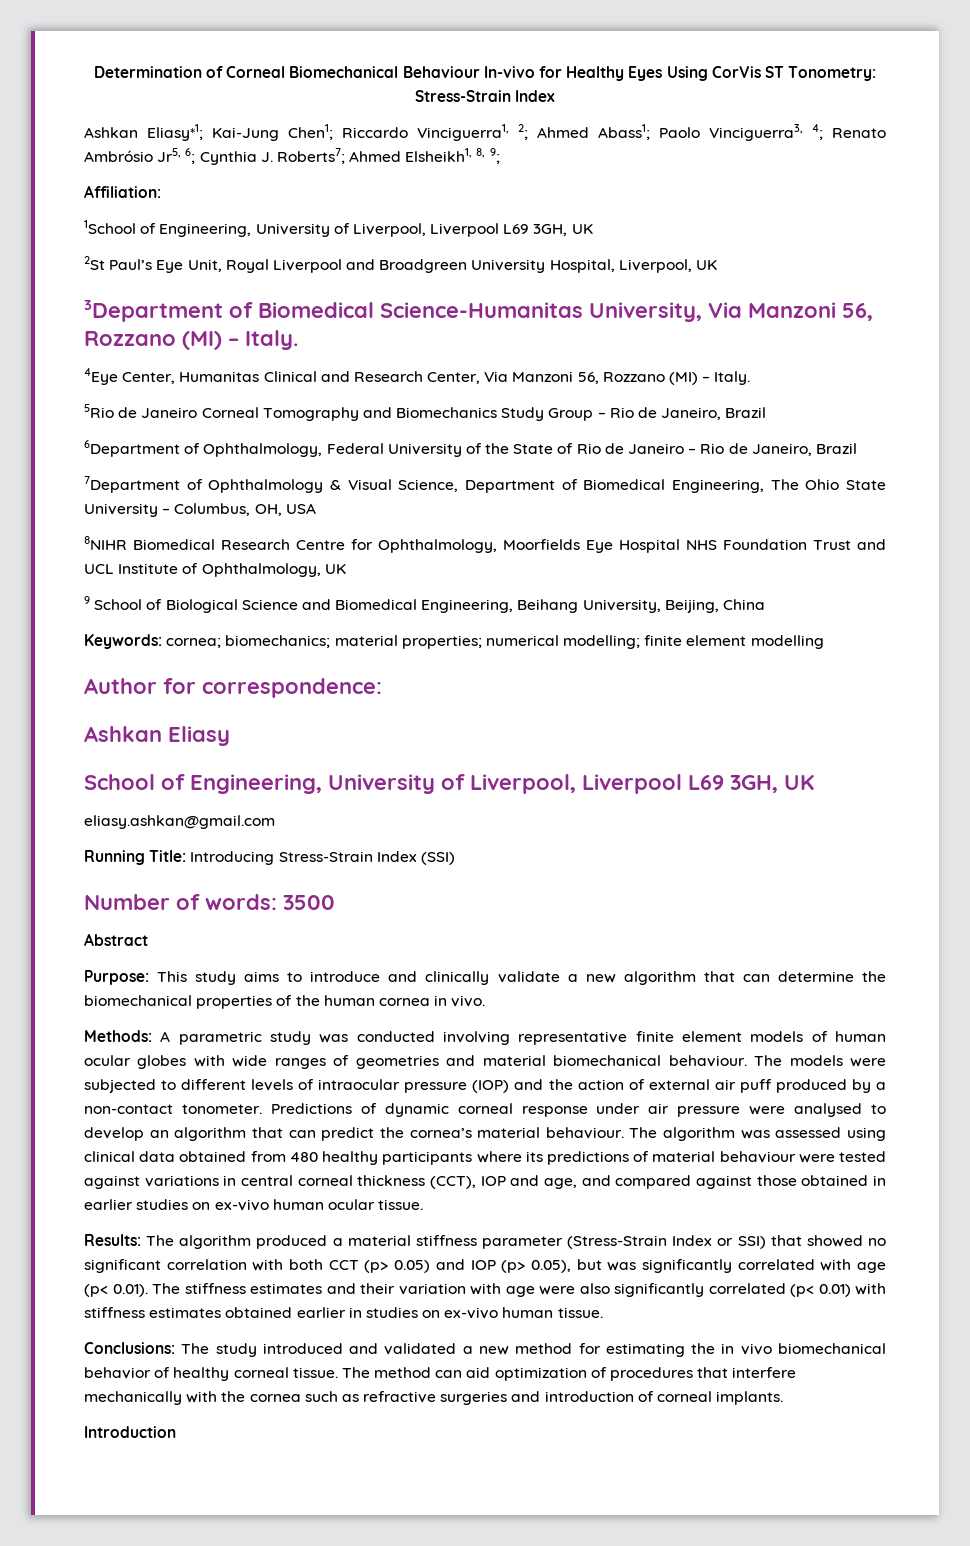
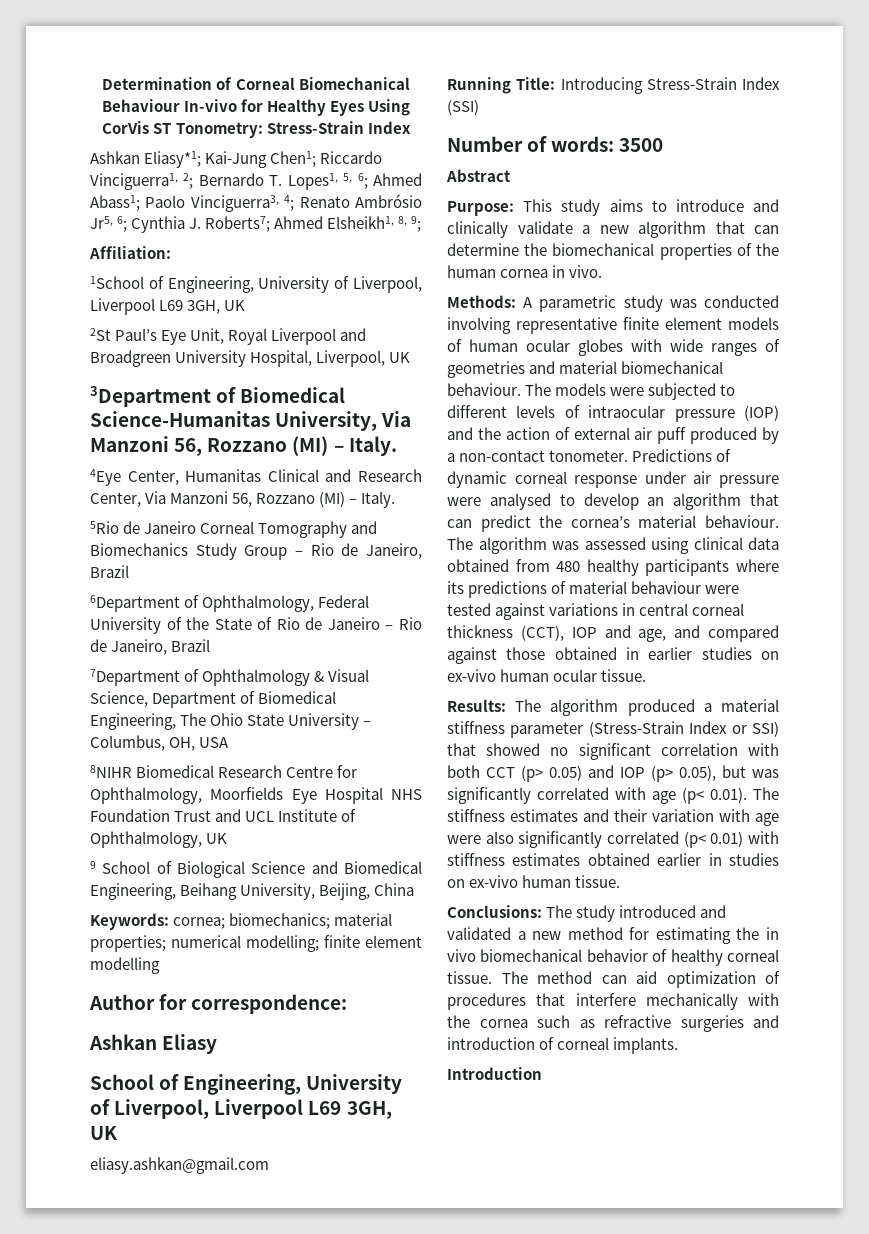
(528, 132) none -> [198,173,368,190] Bernardo T. Lopes1, 5, 6;

